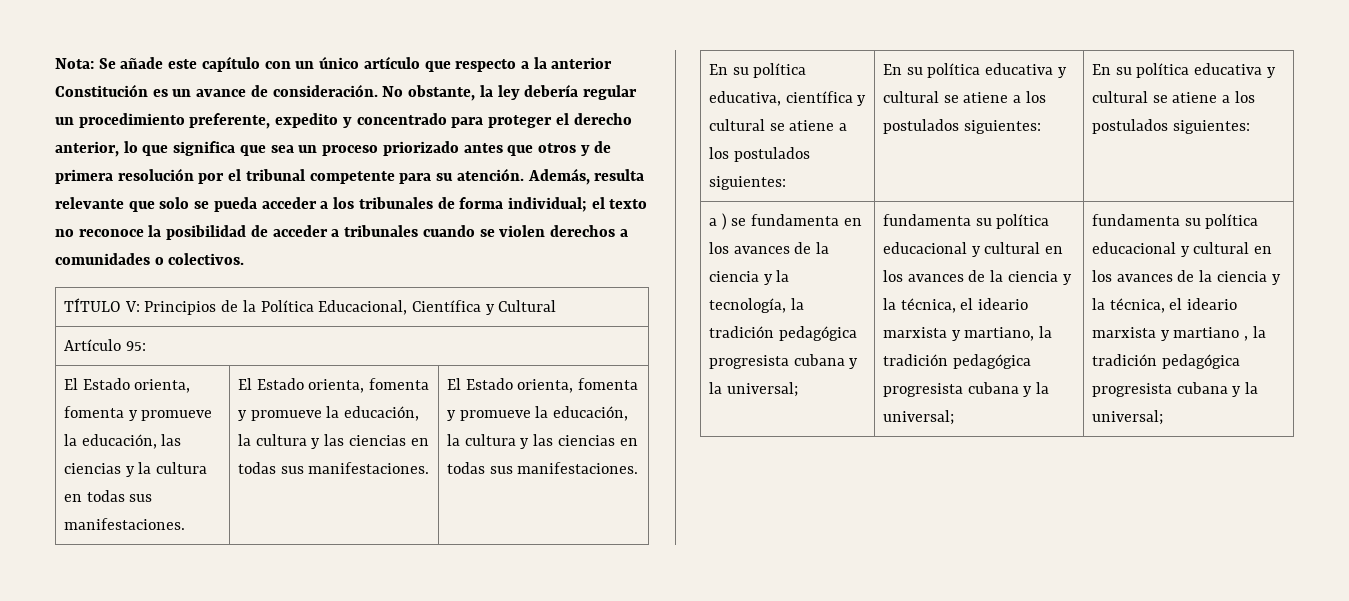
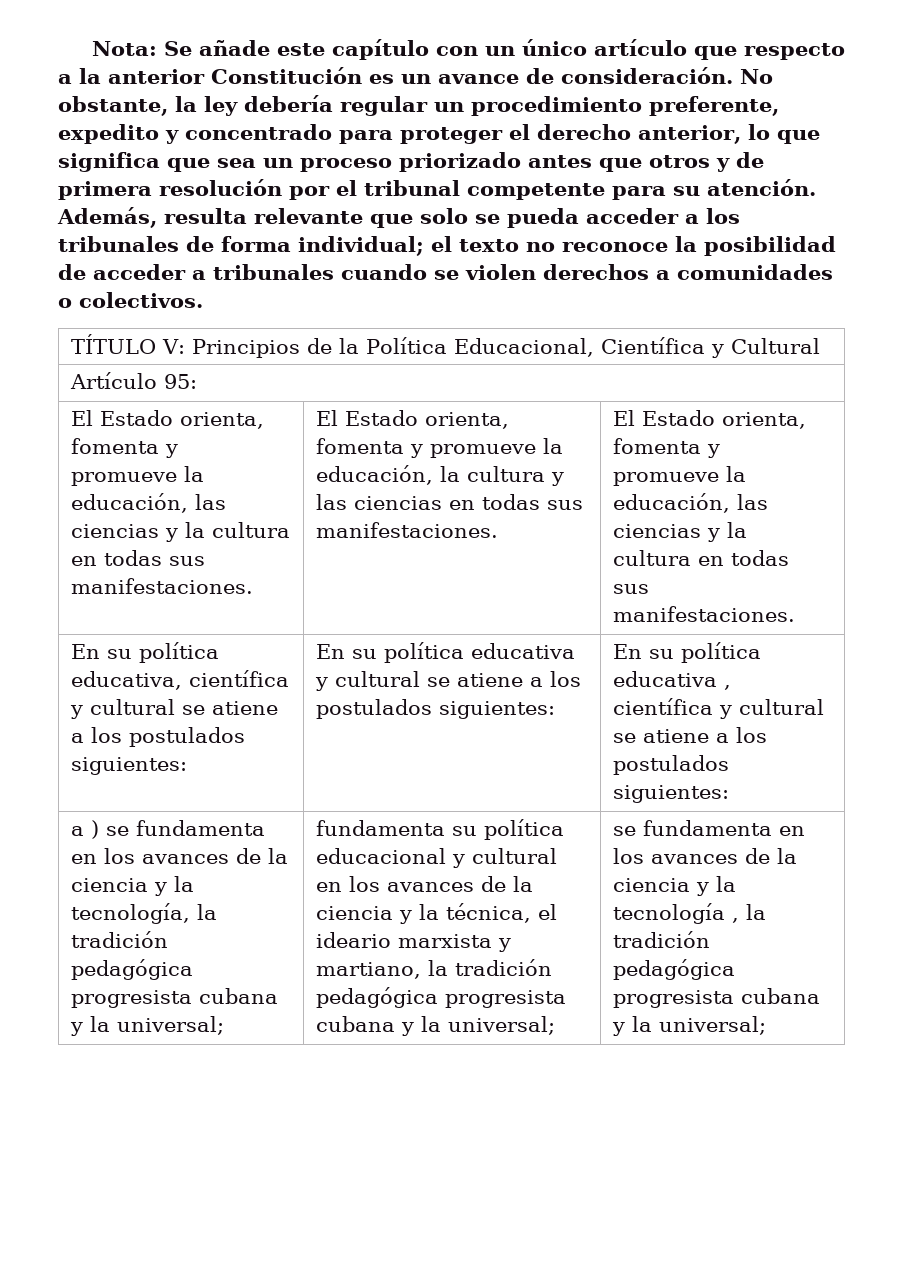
[446,434,615,449] la cultura y las ciencias -> [737,494,769,510] [613,522,748,542] [613,550,692,566] las ciencias y la cultura
(1263, 69) none -> [724,685,732,690] [613,698,714,715] , científica
[1091,214,1259,229] [1091,242,1273,257] [1091,270,1281,285] [1091,298,1238,313] [1091,327,1240,341] fundamenta su política educacional y cultural en los avances de la ciencia y la técnica, el ideario marxista y martiano -> [613,820,806,836] [613,848,798,864] [613,876,737,896] [613,903,726,924] se fundamenta en los avances de la ciencia y la tecnología

